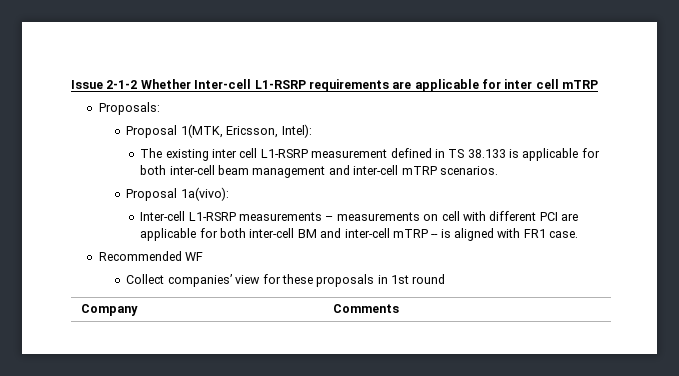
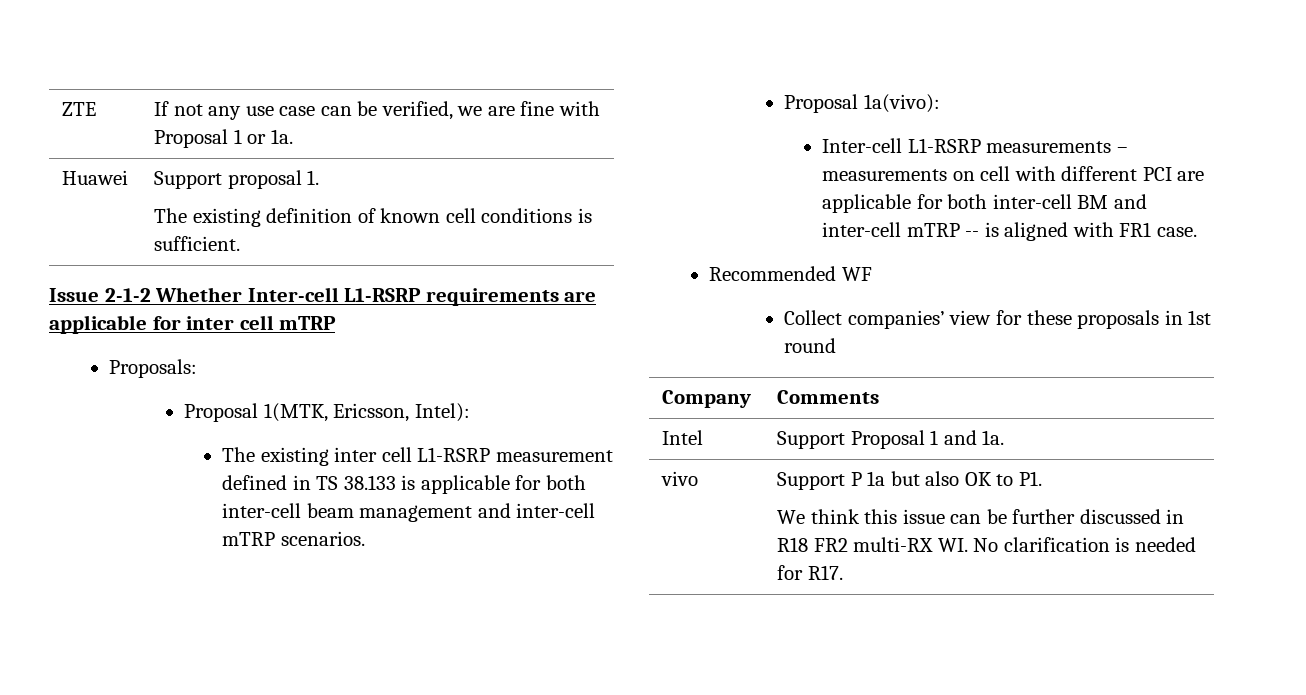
(71, 84) none -> [61,102,96,116] [153,101,600,120] [153,129,293,148] [61,170,128,185] [153,170,320,189] [153,208,592,227] [153,236,240,251] ZTE | If not any use case can be verified, we are fine with Proposal 1 or 1a. // Huawei | Support proposal 1. // The existing definition of known cell conditions is sufficient. //
(399, 308) none -> [661,430,703,445] [776,430,1005,449] [660,471,698,486] [776,471,1042,490] [776,509,1185,524] [776,537,1196,552] [776,565,843,580] // Intel | Support Proposal 1 and 1a. // vivo | Support P 1a but also OK to P1. // We think this issue can be further discussed in R18 FR2 multi-RX WI. No clarification is needed for R17.

